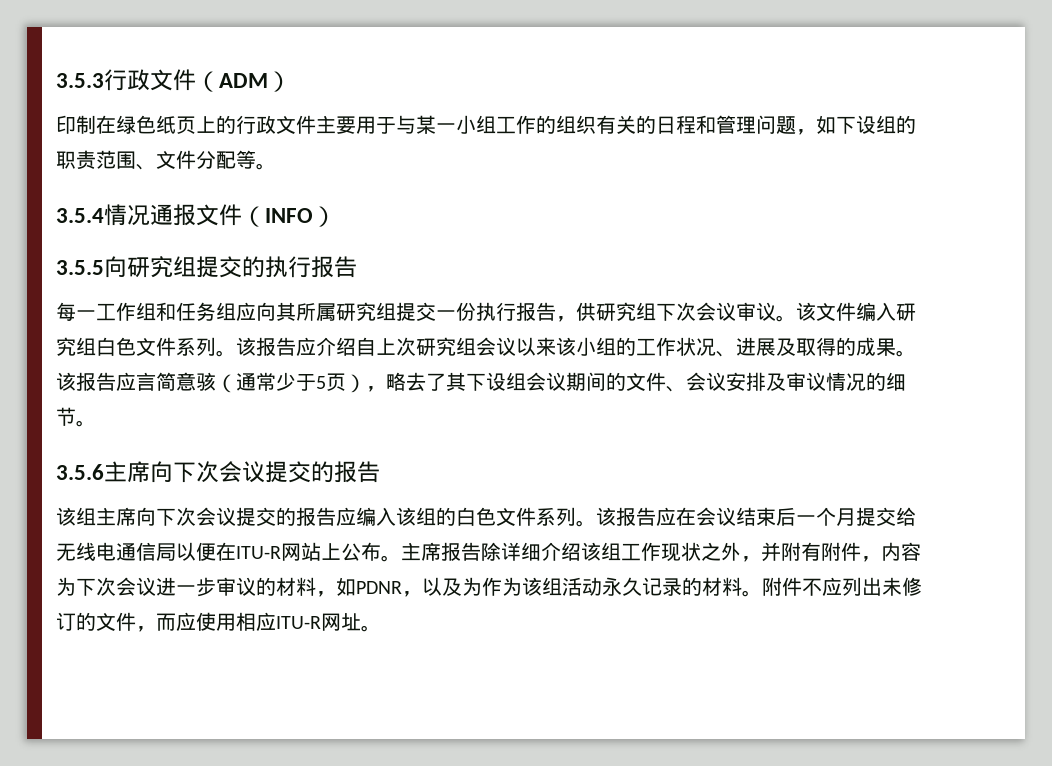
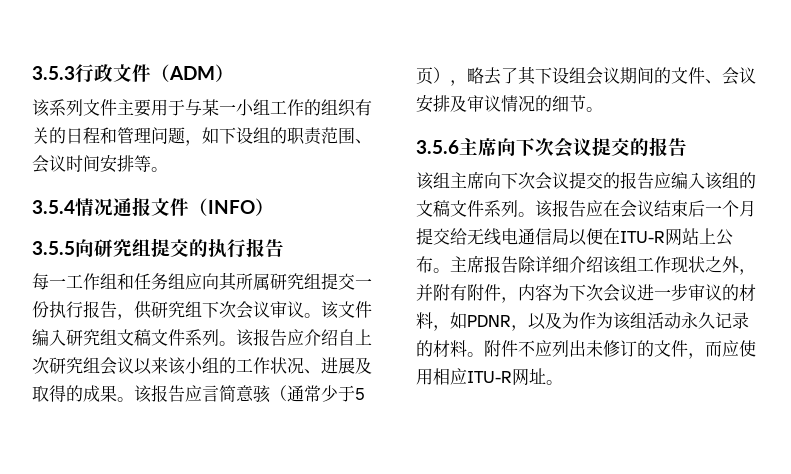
[56,115,276,134] 印制在绿色纸页上的行政 -> [32,99,83,117] 该系列
[156,150,236,169] 文件分配 -> [32,155,134,173] 会议时间安排
[96,337,136,356] 白色 -> [117,329,151,346] 文稿
[456,507,496,526] 白色 -> [416,200,450,217] 文稿

